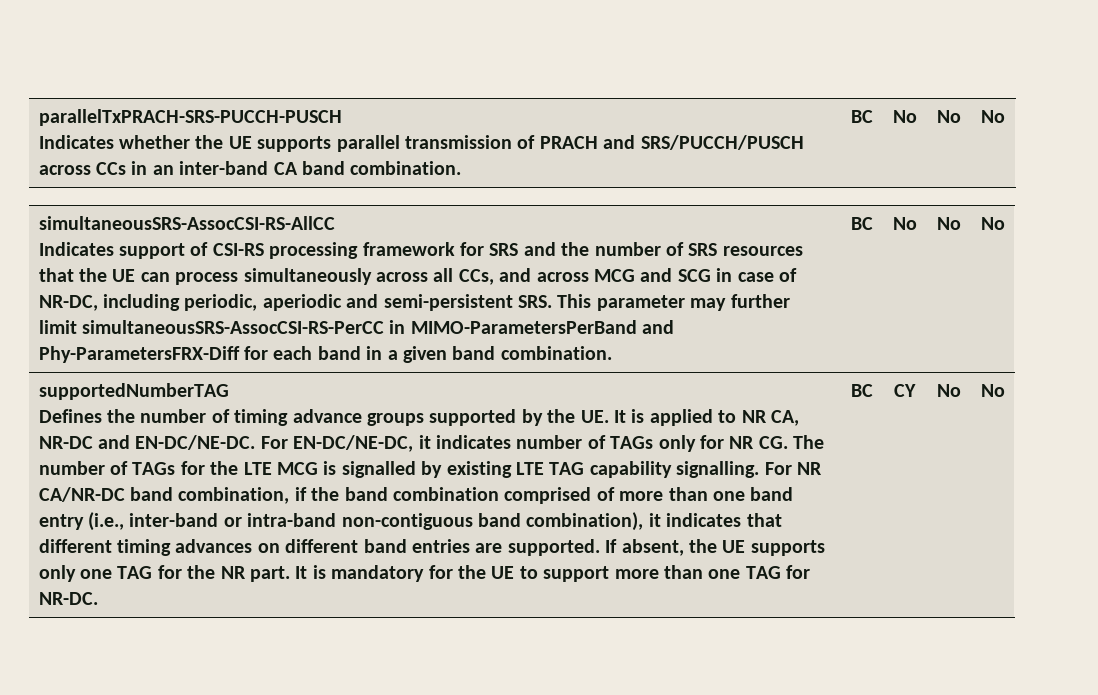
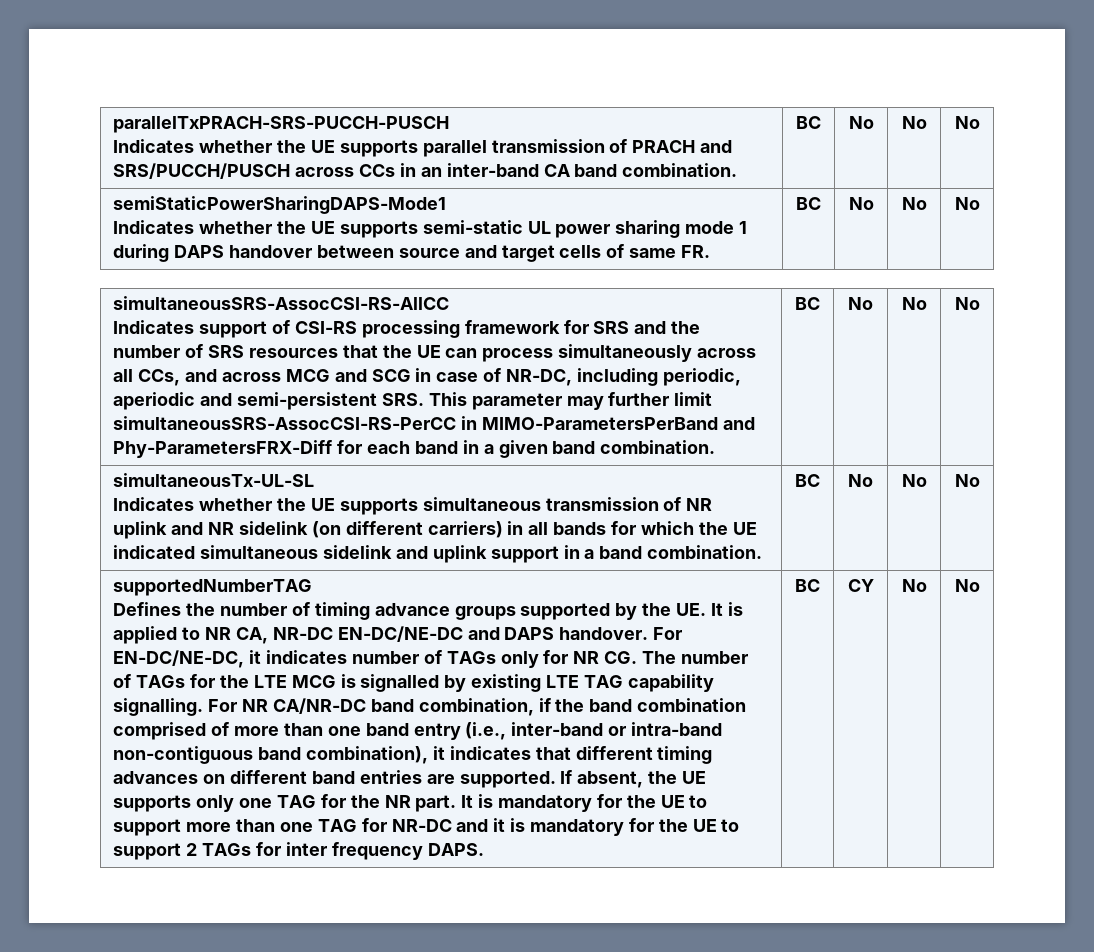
(1005, 116) none -> [113,196,447,214] [113,220,747,238] [113,244,710,262] [796,197,821,210] [848,197,874,210] [901,197,927,210] [954,197,980,210] // semiStaticPowerSharingDAPS-Mode1 // Indicates whether the UE supports semi-static UL power sharing mode 1 during DAPS handover between source and target cells of same FR. | BC | No | No | No
(1005, 223) none -> [113,473,315,487] [113,497,713,515] [113,521,757,539] [113,545,763,563] [795,474,820,487] [848,474,873,487] [901,474,927,487] [954,474,980,487] // simultaneousTx-UL-SL // Indicates whether the UE supports simultaneous transmission of NR uplink and NR sidelink (on different carriers) in all bands for which the UE indicated simultaneous sidelink and uplink support in a band combination. | BC | No | No | No
[97,435,256,450] and EN-DC/NE-DC. -> [337,626,649,642] EN-DC/NE-DC and DAPS handover.
[38,592,98,605] NR-DC. -> [391,818,740,836] [113,842,484,860] NR-DC and it is mandatory for the UE to support 2 TAGs for inter frequency DAPS.

